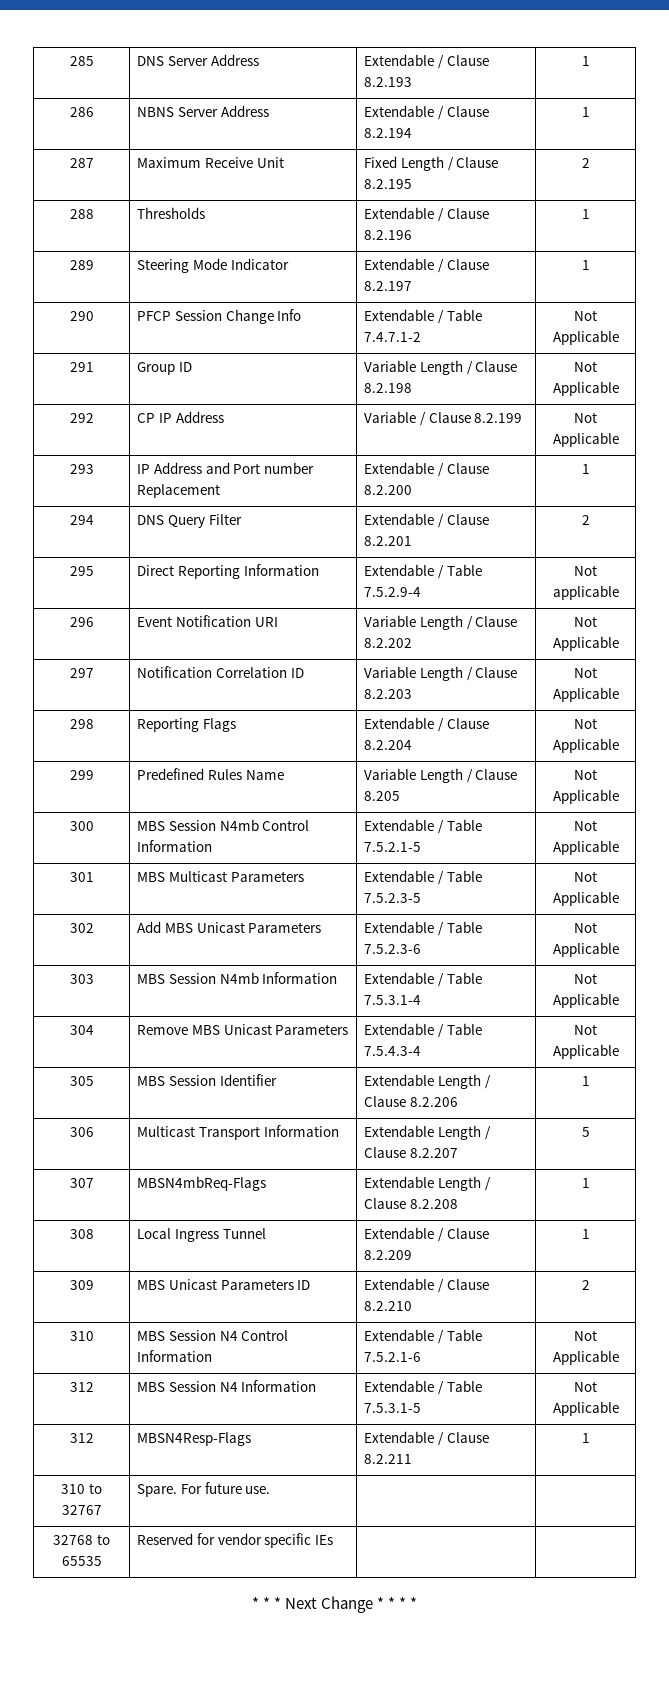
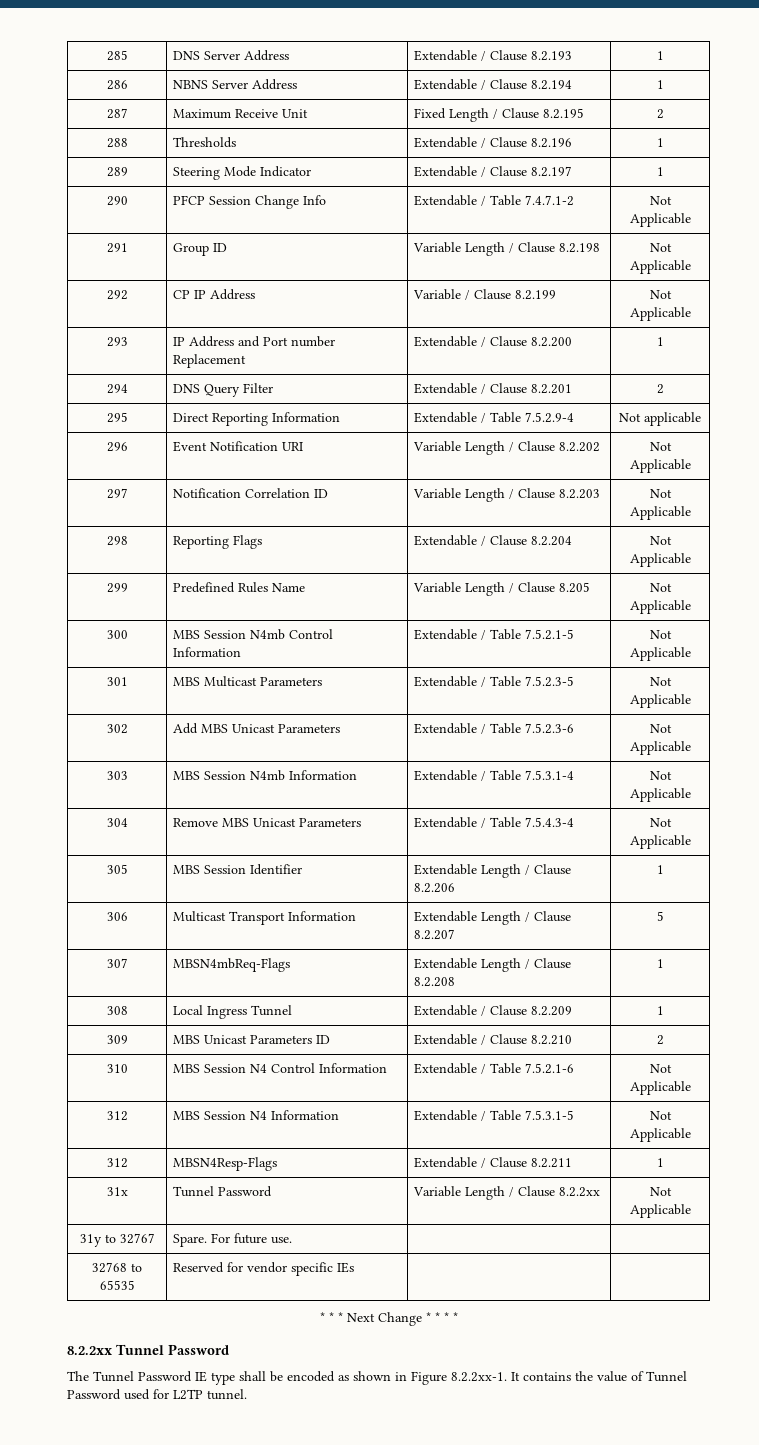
[61,1484,86,1494] 310 -> [106,1187,128,1196] [173,1186,273,1197] [413,1186,601,1200] [649,1187,672,1196] [629,1204,691,1218] [79,1234,102,1247] 31x | Tunnel Password | Variable Length / Clause 8.2.2xx | Not Applicable // 31y
(418, 1603) none -> [67,1344,229,1355] [67,1371,687,1385] [67,1389,247,1400] // 8.2.2xx Tunnel Password // The Tunnel Password IE type shall be encoded as shown in Figure 8.2.2xx-1. It contains the value of Tunnel Password used for L2TP tunnel.

